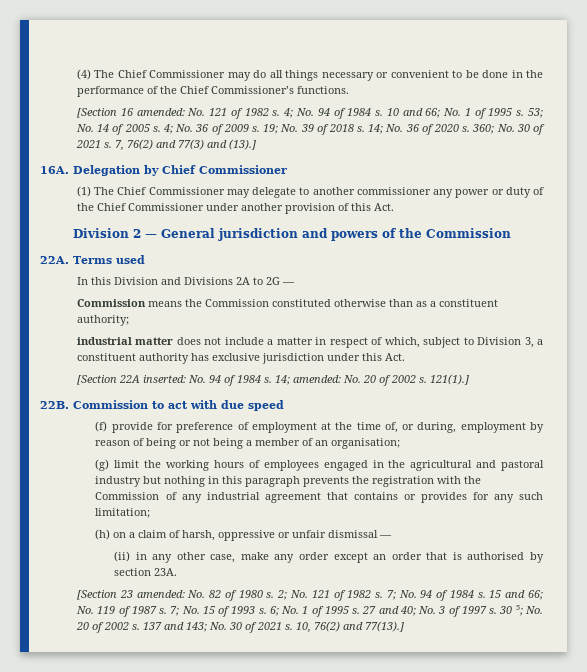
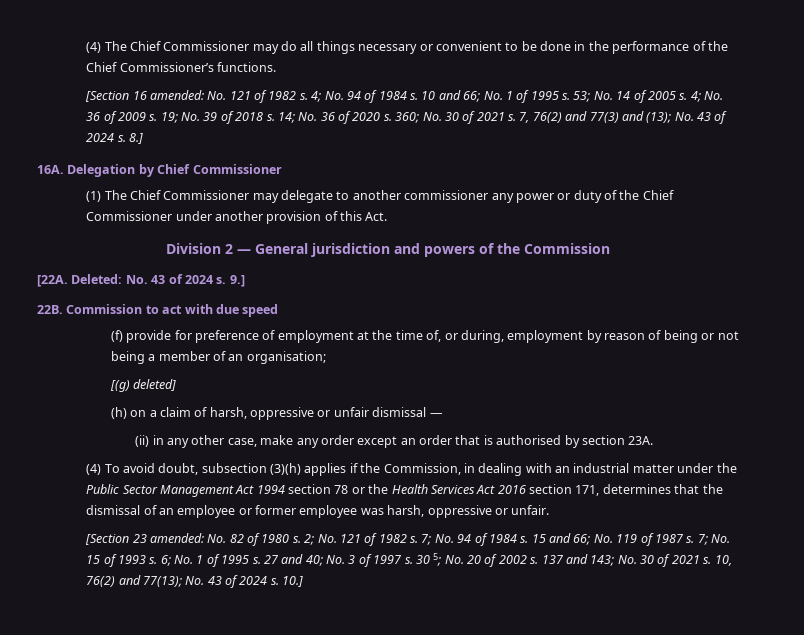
[228,139,256,150] (13).] -> [646,111,728,124] [86,133,143,144] (13); No. 43 of 2024 s. 8.]
[40,255,145,264] [76,277,295,285] [76,299,498,307] [76,315,129,326] [76,337,544,348] [76,353,405,364] [76,374,469,386] 22A. Terms used // In this Division and Divisions 2A to 2G — // Commission means the Commission constituted otherwise than as a constituent authority; // industrial matter does not include a matter in respect of which, subject to Division 3, a constituent authority has exclusive jurisdiction under this Act. // [Section 22A inserted: No. 94 of 1984 s. 14; amended: No. 20 of 2002 s. 121(1).] -> [37,274,245,287] [22A. Deleted: No. 43 of 2024 s. 9.]
[95,459,544,471] [95,476,482,487] [95,492,543,503] [95,508,151,518] (g) limit the working hours of employees engaged in the agricultural and pastoral industry but nothing in this paragraph prevents the registration with the Commission of any industrial agreement that contains or provides for any such limitation; -> [109,379,177,392] [(g) deleted]
(177, 572) none -> [86,463,737,476] [86,484,723,497] [86,505,550,518] // (4) To avoid doubt, subsection (3)(h) applies if the Commission, in dealing with an industrial matter under the Public Sector Management Act 1994 section 78 or the Health Services Act 2016 section 171, determines that the dismissal of an employee or former employee was harsh, oppressive or unfair.
[364,621,404,632] 77(13).] -> [142,575,304,588] 77(13); No. 43 of 2024 s. 10.]

